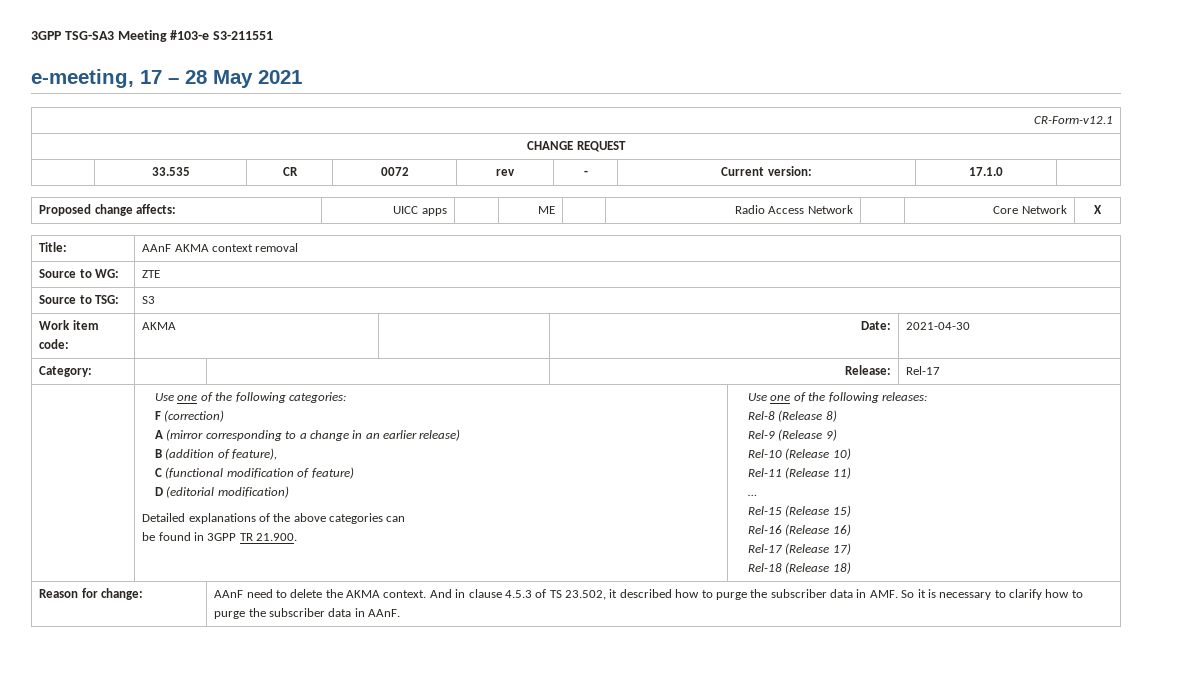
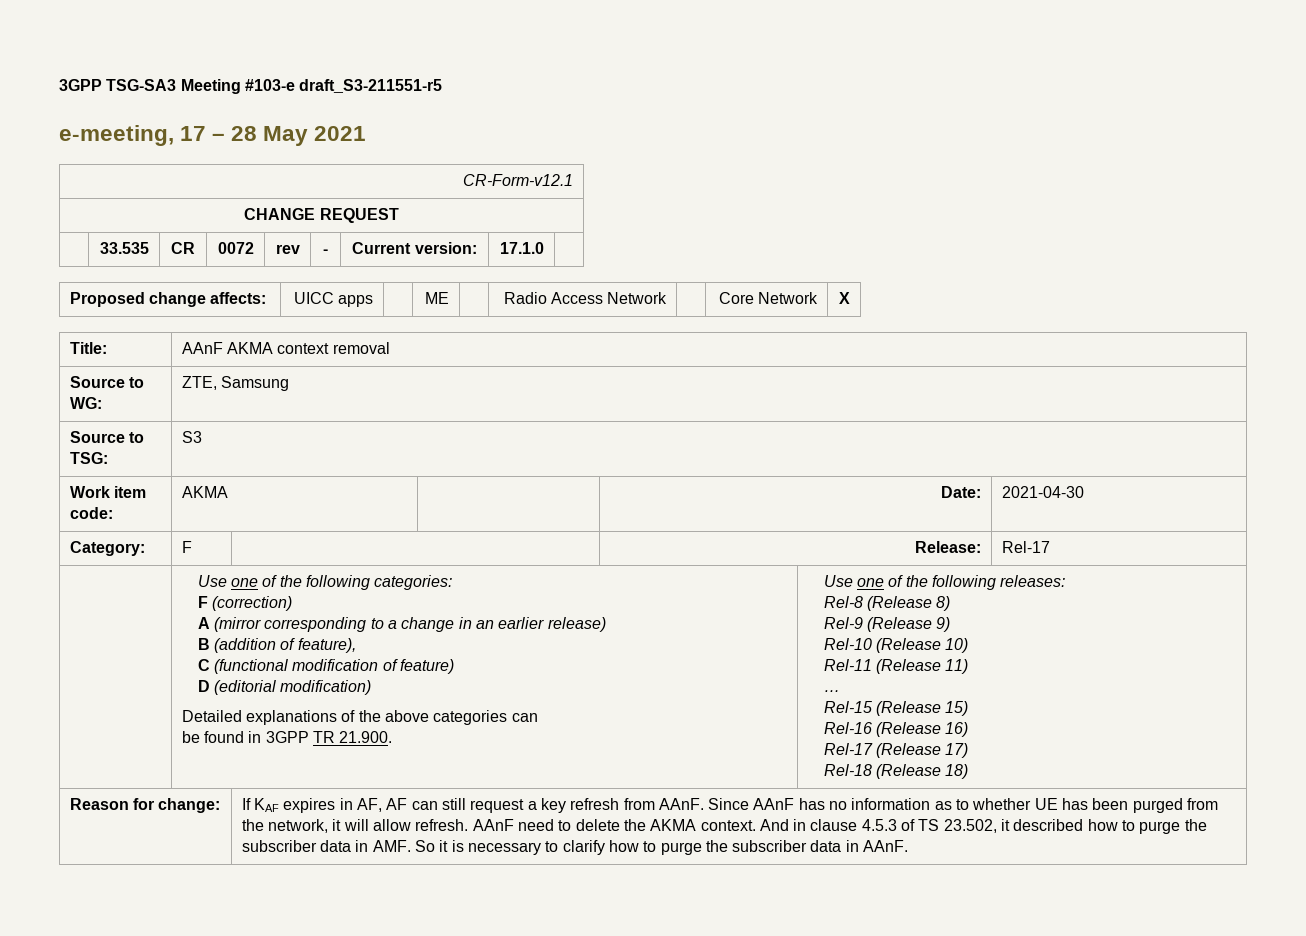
[213,31,274,40] S3-211551 -> [299,79,443,93] draft_S3-211551-r5
[142,270,161,278] ZTE -> [181,376,290,391] ZTE, Samsung
(93, 371) none -> [181,541,192,553] F
(143, 594) none -> [241,798,1219,813] [241,819,469,833] If KAF expires in AF, AF can still request a key refresh from AAnF. Since AAnF has no information as to whether UE has been purged from the network, it will allow refresh.

